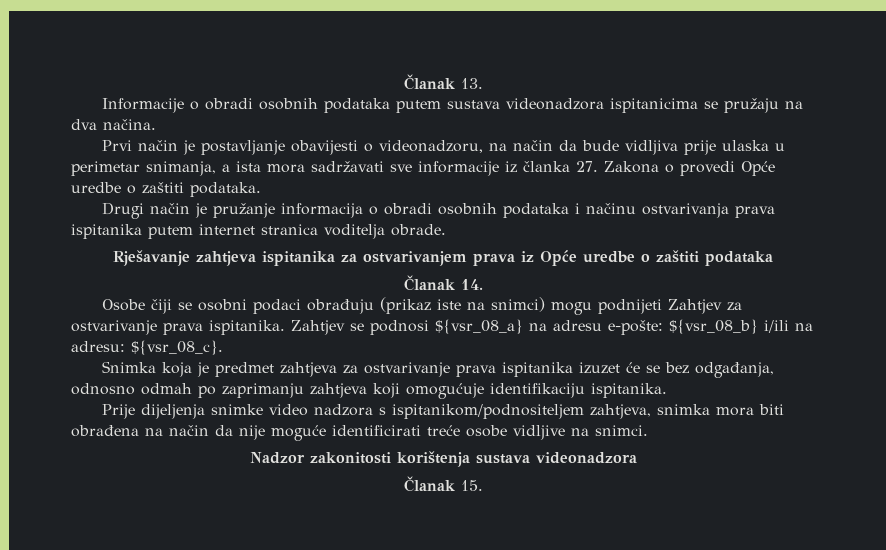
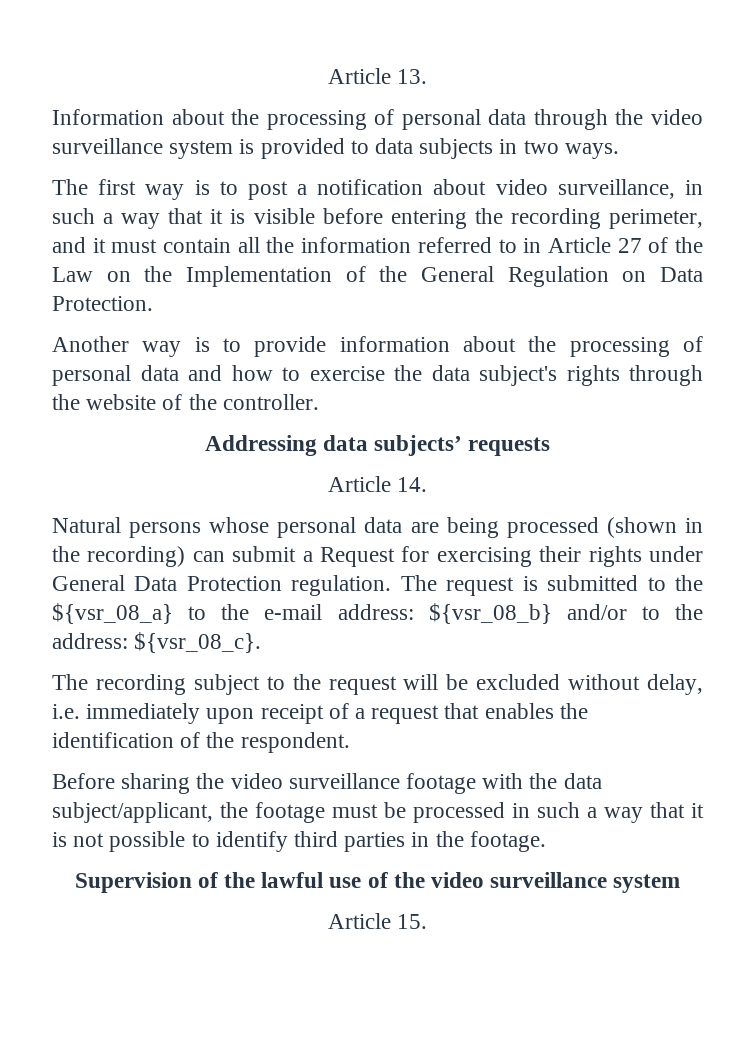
[403,74,455,90] Članak -> [327,68,391,84] Article
[101,98,803,113] [71,119,156,130] [101,140,785,155] [71,161,775,176] [71,182,261,197] [101,202,775,219] [71,224,446,239] [113,250,773,266] [403,275,483,291] [101,297,742,315] [71,319,813,335] [71,340,223,355] [101,361,774,378] [71,383,667,399] [101,404,784,419] [71,425,648,441] [249,451,637,467] [403,476,455,492] Informacije o obradi osobnih podataka putem sustava videonadzora ispitanicima se pružaju na dva načina. // Prvi način je postavljanje obavijesti o videonadzoru, na način da bude vidljiva prije ulaska u perimetar snimanja, a ista mora sadržavati sve informacije iz članka 27. Zakona o provedi Opće uredbe o zaštiti podataka. // Drugi način je pružanje informacija o obradi osobnih podataka i načinu ostvarivanja prava ispitanika putem internet stranica voditelja obrade. // Rješavanje zahtjeva ispitanika za ostvarivanjem prava iz Opće uredbe o zaštiti podataka // Članak 14. // Osobe čiji se osobni podaci obrađuju (prikaz iste na snimci) mogu podnijeti Zahtjev za ostvarivanje prava ispitanika. Zahtjev se podnosi ${vsr_08_a} na adresu e-pošte: ${vsr_08_b} i/ili na adresu: ${vsr_08_c}. // Snimka koja je predmet zahtjeva za ostvarivanje prava ispitanika izuzet će se bez odgađanja, odnosno odmah po zaprimanju zahtjeva koji omogućuje identifikaciju ispitanika. // Prije dijeljenja snimke video nadzora s ispitanikom/podnositeljem zahtjeva, snimka mora biti obrađena na način da nije moguće identificirati treće osobe vidljive na snimci. // Nadzor zakonitosti korištenja sustava videonadzora // Članak -> [52,109,703,130] [52,138,619,159] [52,179,703,200] [52,208,703,229] [52,237,704,253] [52,266,703,287] [52,296,153,311] [52,336,703,357] [52,365,703,386] [52,394,319,410] [204,435,551,456] [327,476,428,492] [52,517,703,538] [52,546,703,567] [52,575,704,596] [52,603,703,624] [52,632,262,653] [52,674,703,695] [52,703,588,724] [52,732,350,753] [52,773,602,794] [52,802,704,823] [52,831,546,852] [74,872,681,893] [327,913,391,929] Information about the processing of personal data through the video surveillance system is provided to data subjects in two ways. // The first way is to post a notification about video surveillance, in such a way that it is visible before entering the recording perimeter, and it must contain all the information referred to in Article 27 of the Law on the Implementation of the General Regulation on Data Protection. // Another way is to provide information about the processing of personal data and how to exercise the data subject's rights through the website of the controller. // Addressing data subjects’ requests // Article 14. // Natural persons whose personal data are being processed (shown in the recording) can submit a Request for exercising their rights under General Data Protection regulation. The request is submitted to the ${vsr_08_a} to the e-mail address: ${vsr_08_b} and/or to the address: ${vsr_08_c}. // The recording subject to the request will be excluded without delay, i.e. immediately upon receipt of a request that enables the identification of the respondent. // Before sharing the video surveillance footage with the data subject/applicant, the footage must be processed in such a way that it is not possible to identify third parties in the footage. // Supervision of the lawful use of the video surveillance system // Article

